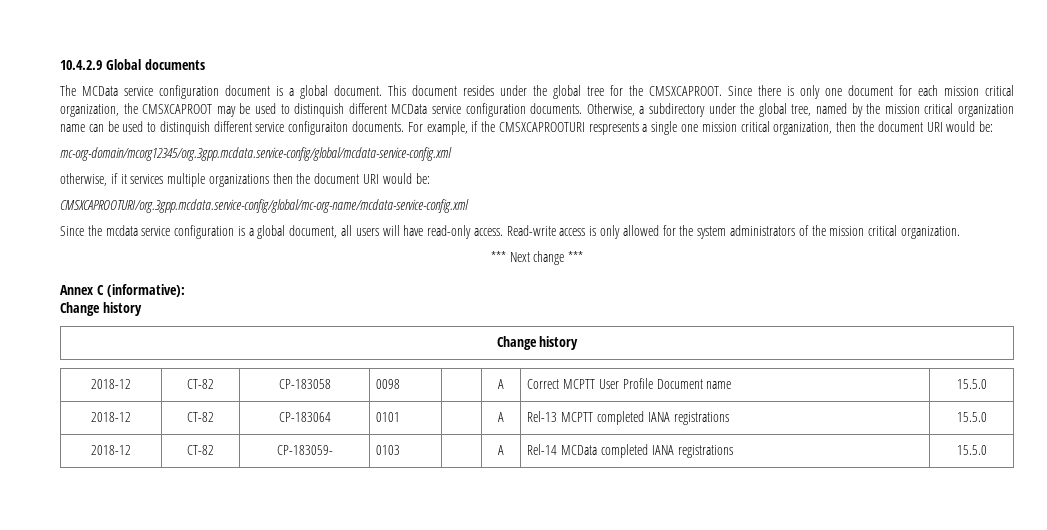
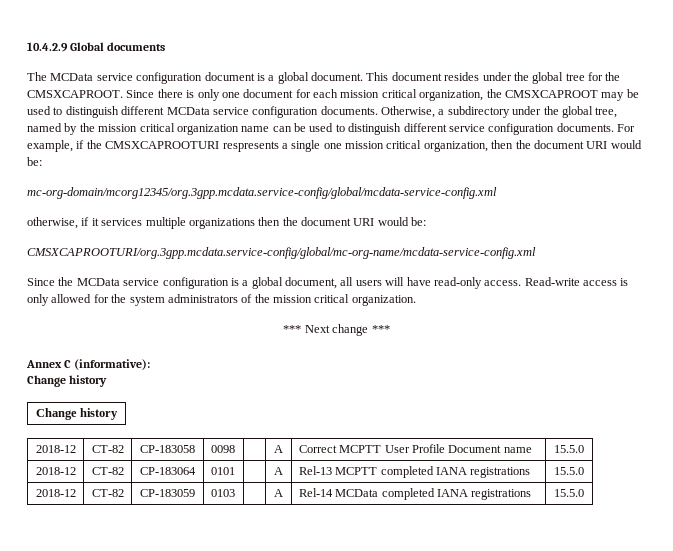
[294,103,345,117] distinquish -> [65,106,119,118] distinguish
[159,121,210,135] distinquish -> [348,123,402,135] distinguish
[288,121,349,135] configuraiton -> [488,123,555,135] configuration
[105,225,138,236] mcdata -> [76,278,120,286] MCData
[276,445,333,455] CP-183059- -> [140,489,195,497] CP-183059

